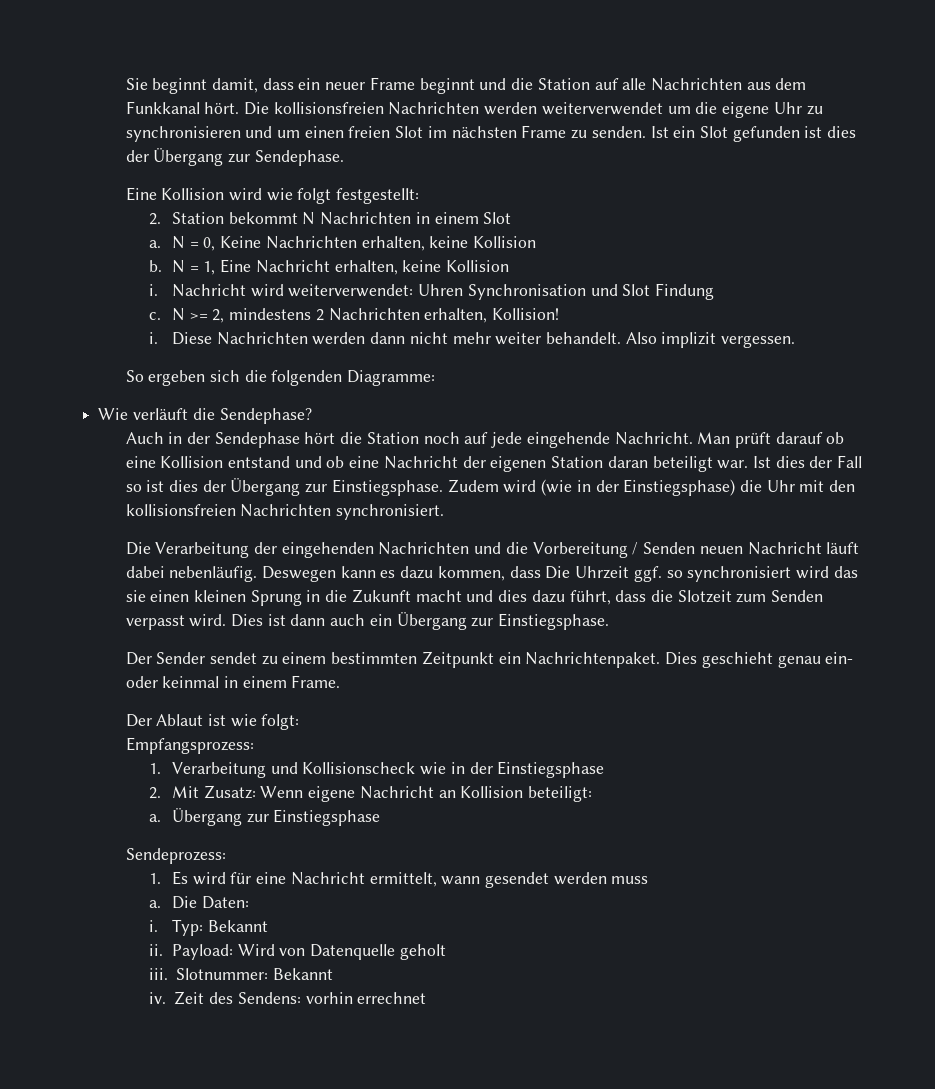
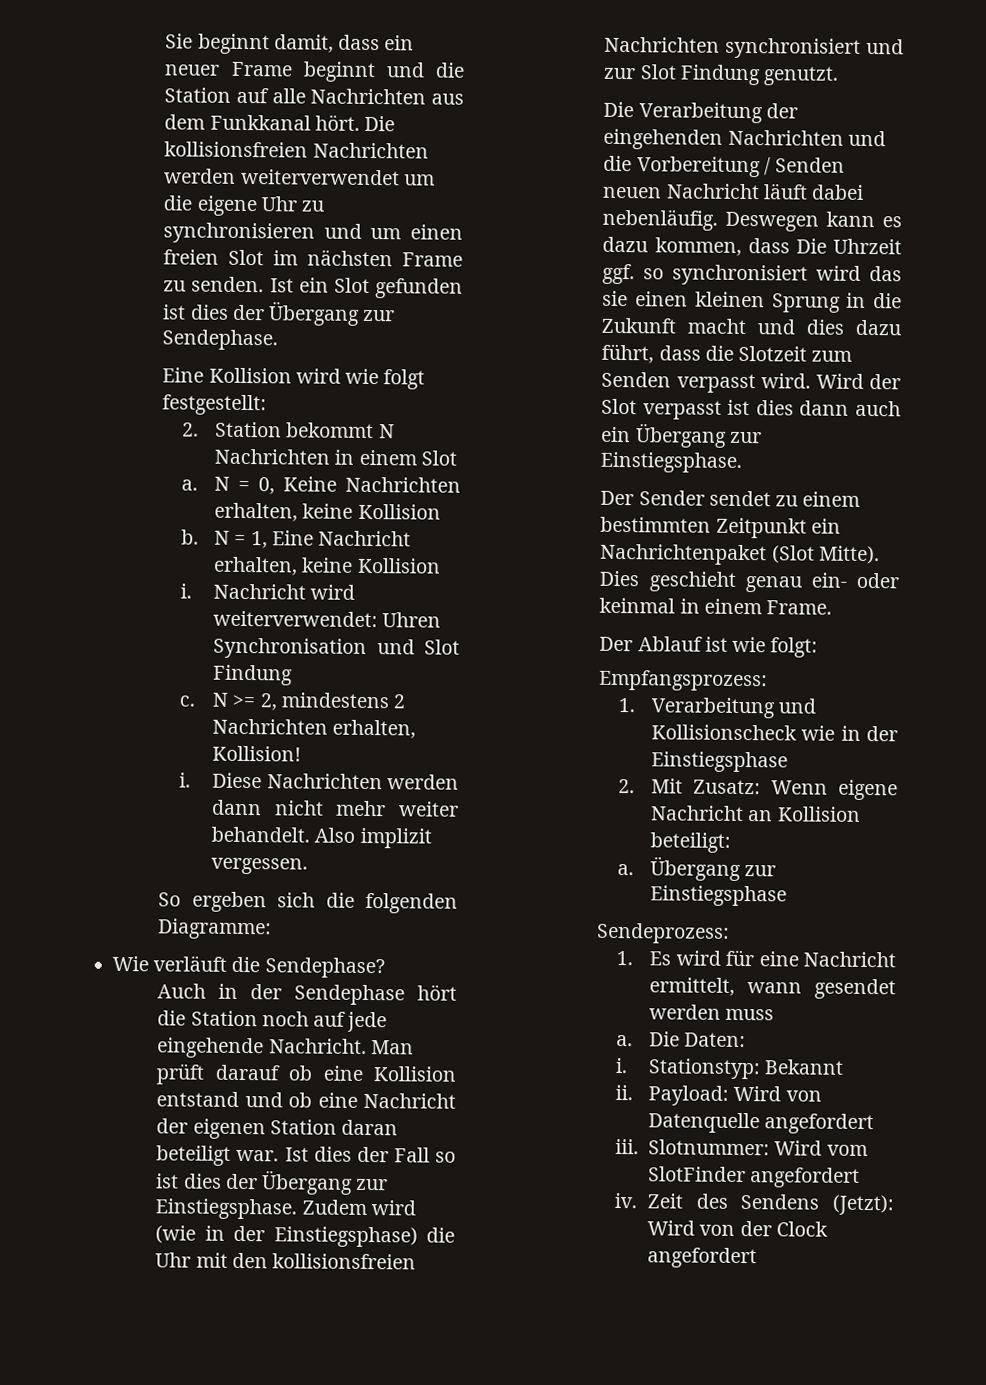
[335,504,444,520] synchronisiert. -> [725,37,904,59] [603,64,840,86] synchronisiert und zur Slot Findung genutzt.
[230,614,286,627] Dies ist -> [815,373,901,390] [601,398,794,420] Wird der Slot verpasst ist dies
[525,652,661,668] Nachrichtenpaket. -> [600,543,880,566] Nachrichtenpaket (Slot Mitte).
[156,714,204,726] Ablaut -> [637,636,703,652] Ablauf
[171,919,203,936] Typ: -> [648,1058,762,1080] Stationstyp:
[399,944,446,960] geholt -> [764,1113,875,1135] angefordert
[273,968,334,980] Bekannt -> [774,1140,868,1157] [648,1166,861,1188] Wird vom SlotFinder angefordert
[237,992,427,1004] Sendens: vorhin errechnet -> [740,1194,894,1216] [647,1220,828,1237] [647,1247,758,1269] Sendens (Jetzt): Wird von der Clock angefordert

